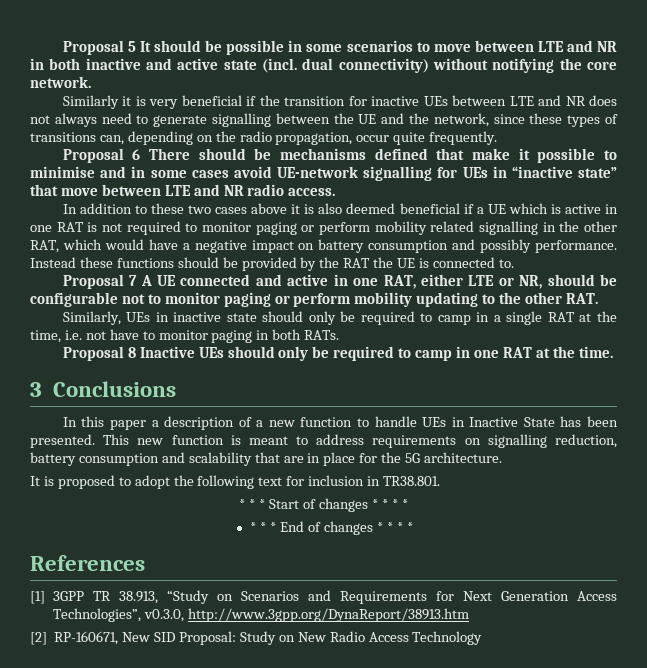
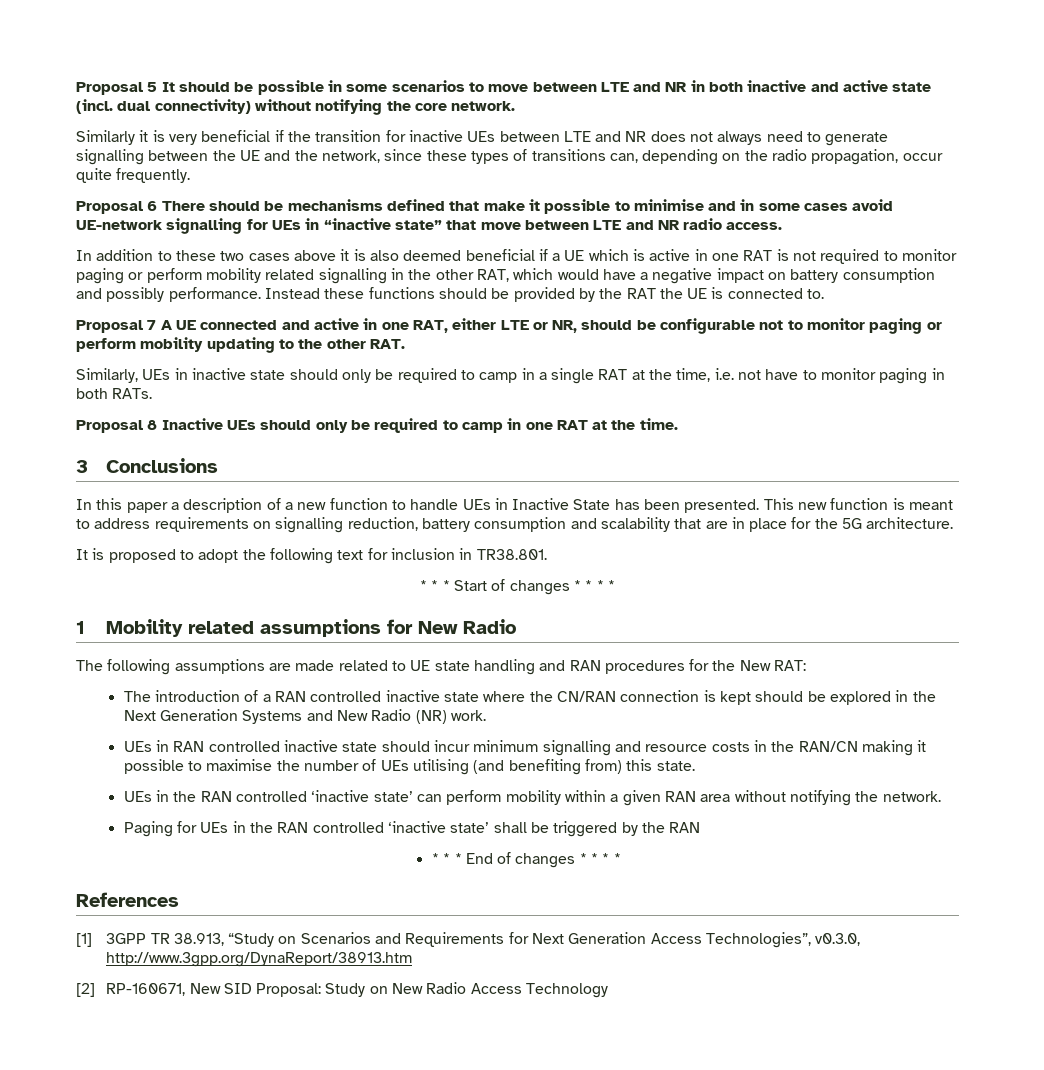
(408, 504) none -> [76,619,517,637] [76,659,807,675] [123,690,936,705] [123,709,487,724] [123,740,927,756] [123,759,695,775] [123,790,941,806] [123,821,701,837] // 1 Mobility related assumptions for New Radio // The following assumptions are made related to UE state handling and RAN procedures for the New RAT: // The introduction of a RAN controlled inactive state where the CN/RAN connection is kept should be explored in the Next Generation Systems and New Radio (NR) work. // UEs in RAN controlled inactive state should incur minimum signalling and resource costs in the RAN/CN making it possible to maximise the number of UEs utilising (and benefiting from) this state. // UEs in the RAN controlled ‘inactive state’ can perform mobility within a given RAN area without notifying the network. // Paging for UEs in the RAN controlled ‘inactive state’ shall be triggered by the RAN

